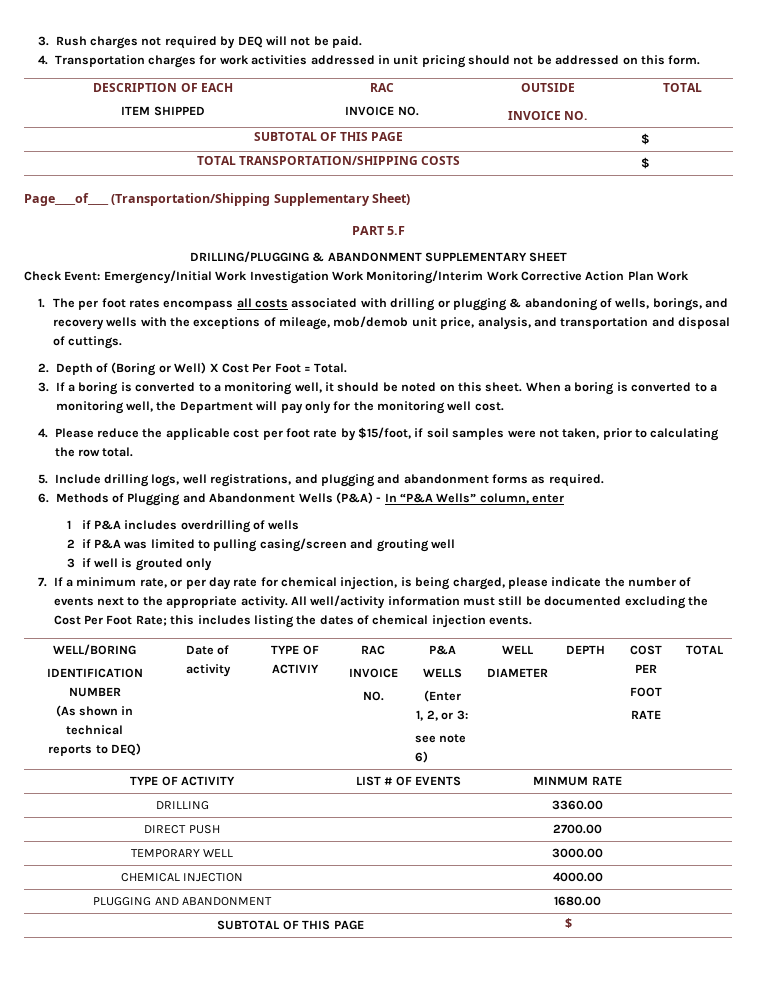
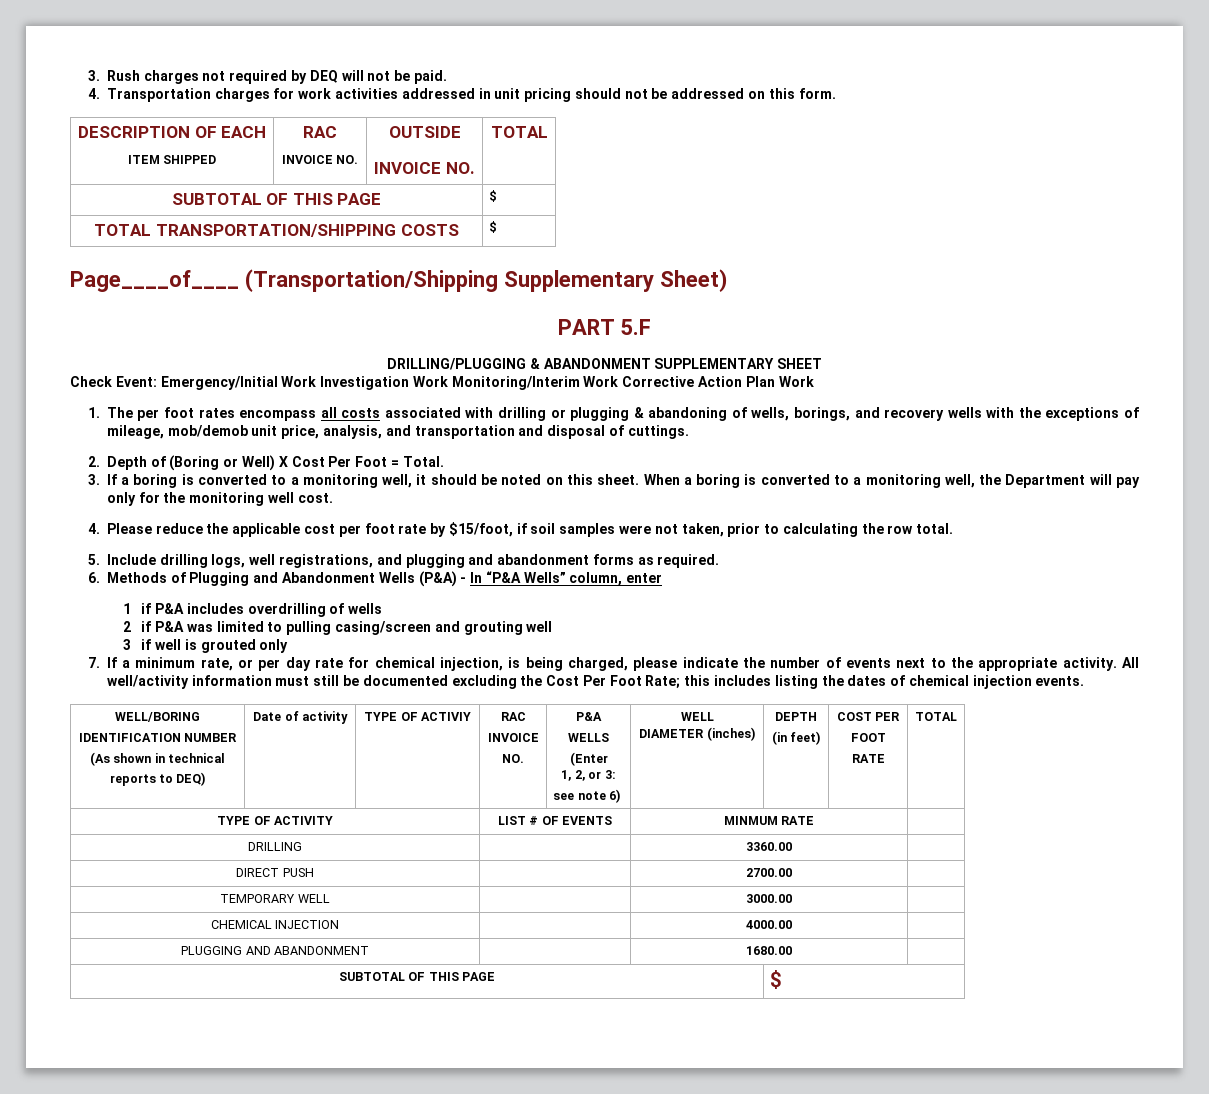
(548, 672) none -> [706,727,755,741] (inches)
(605, 649) none -> [771,731,821,745] // (in feet)

